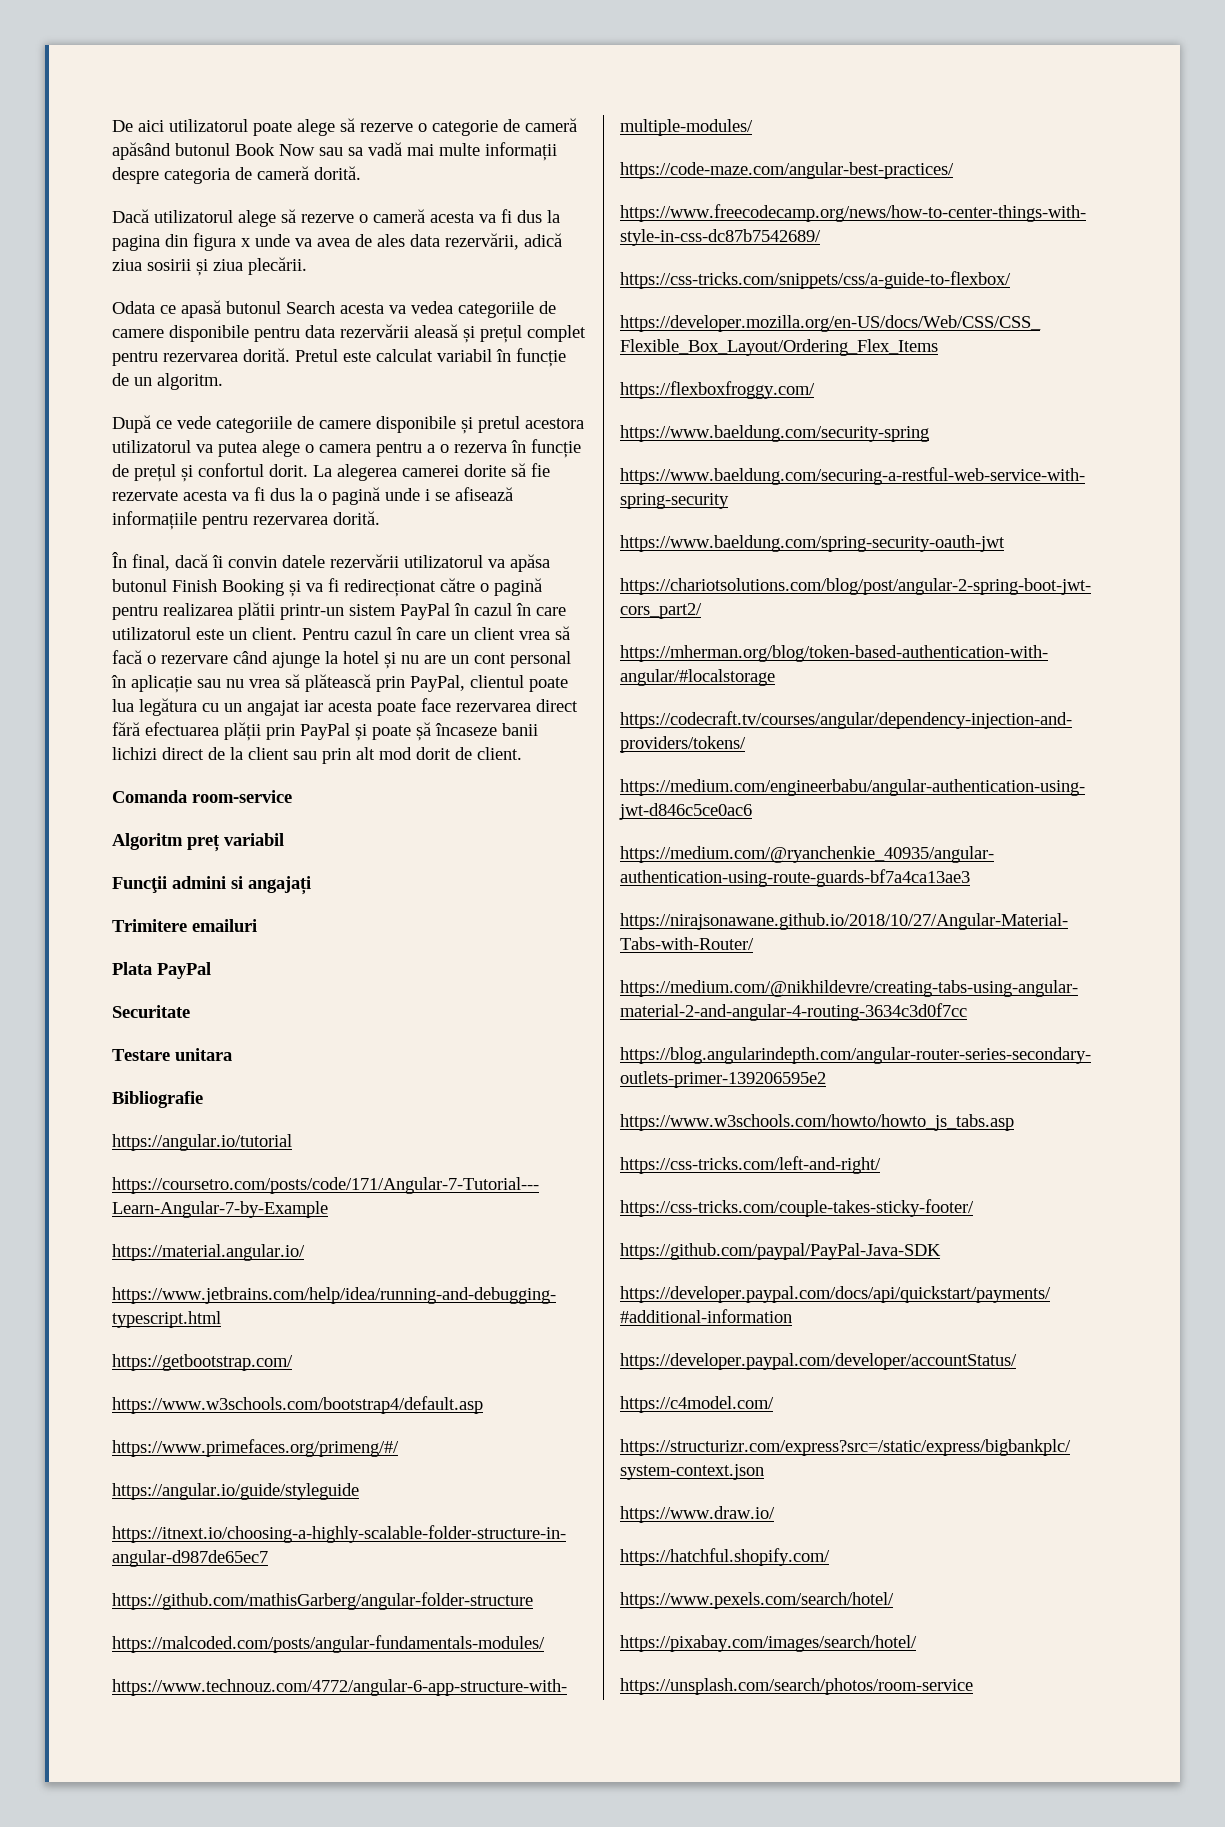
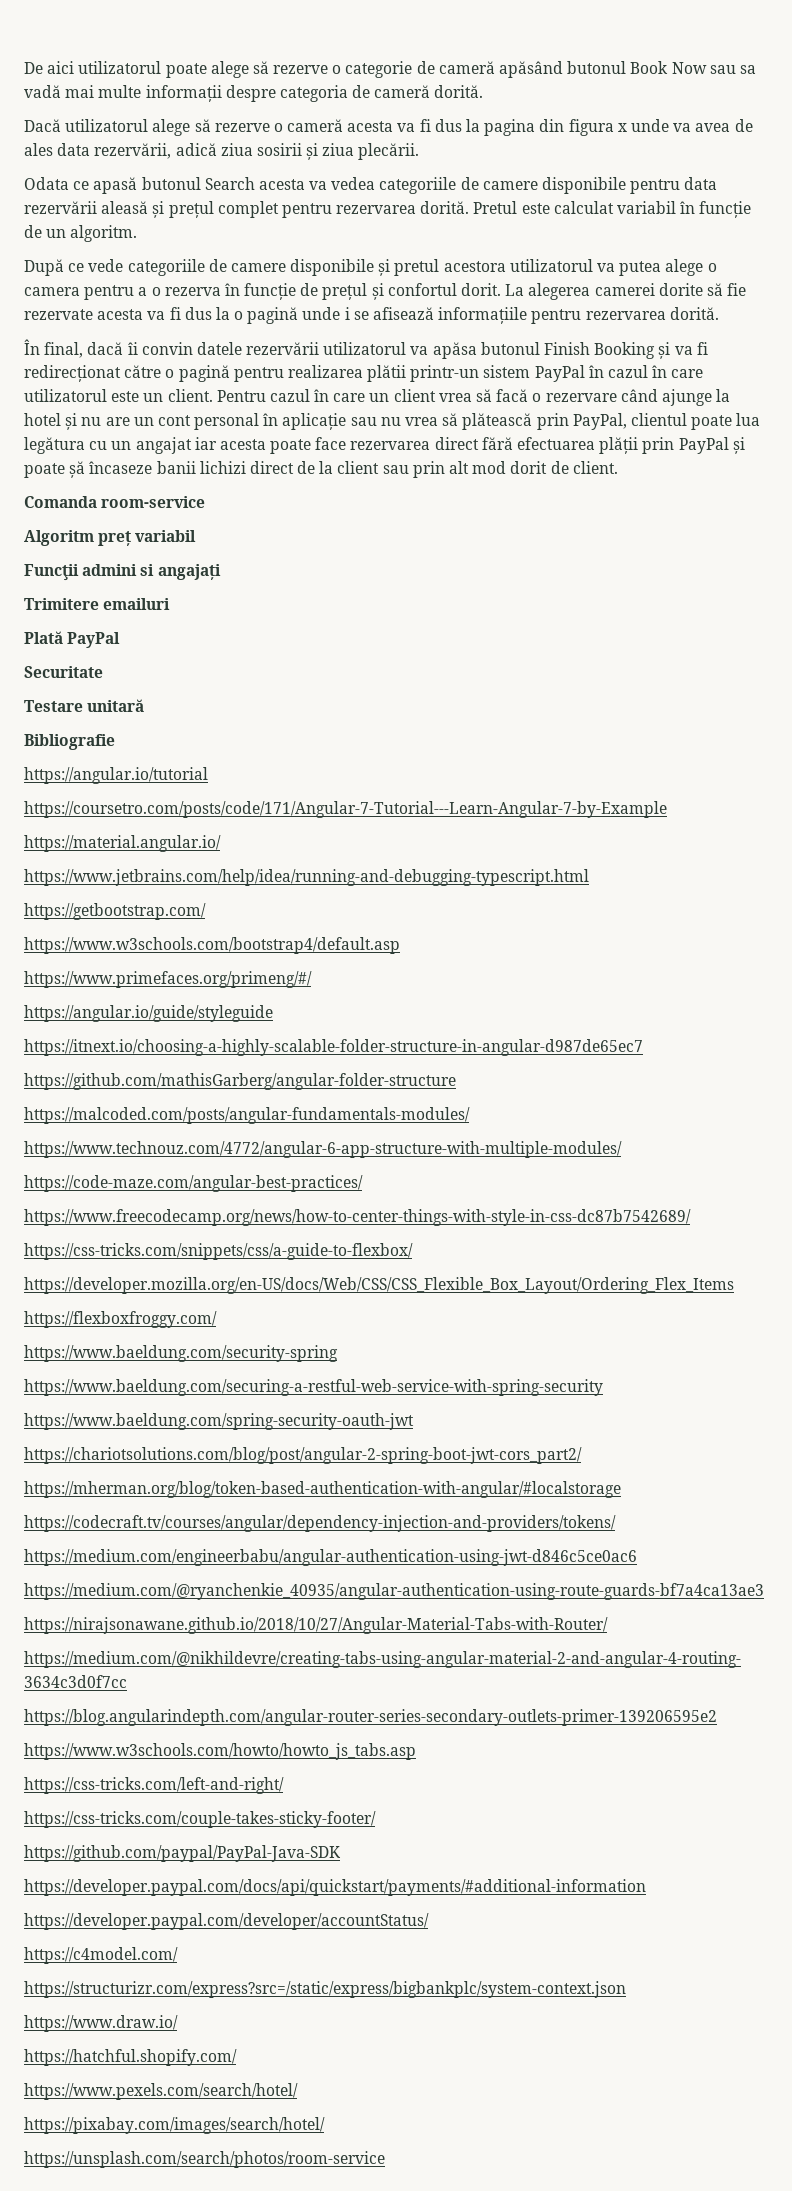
[112,962,152,975] Plata -> [24,631,63,644] Plată
[175,1048,232,1061] unitara -> [87,699,145,712] unitară

